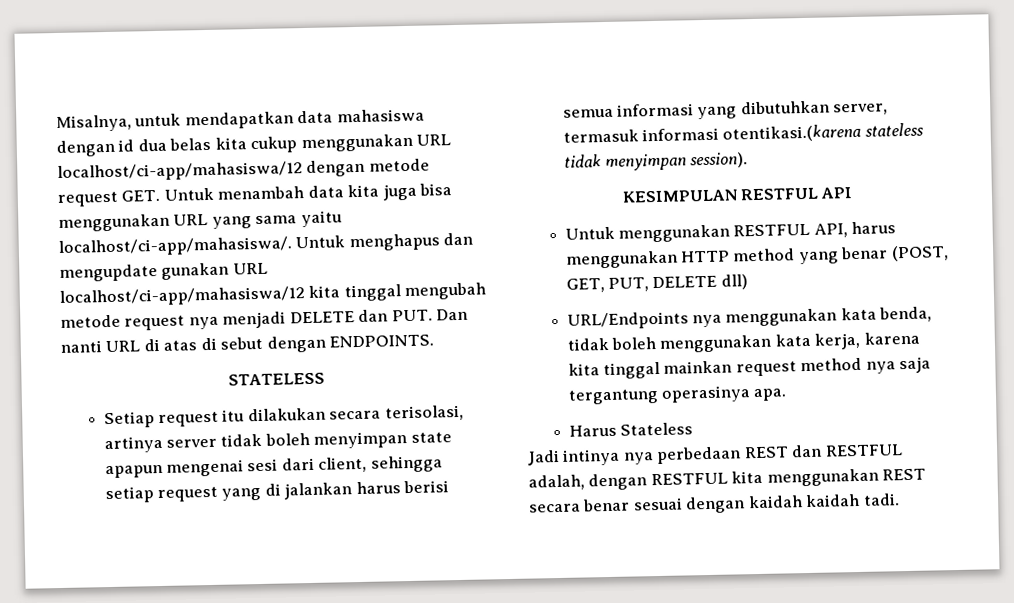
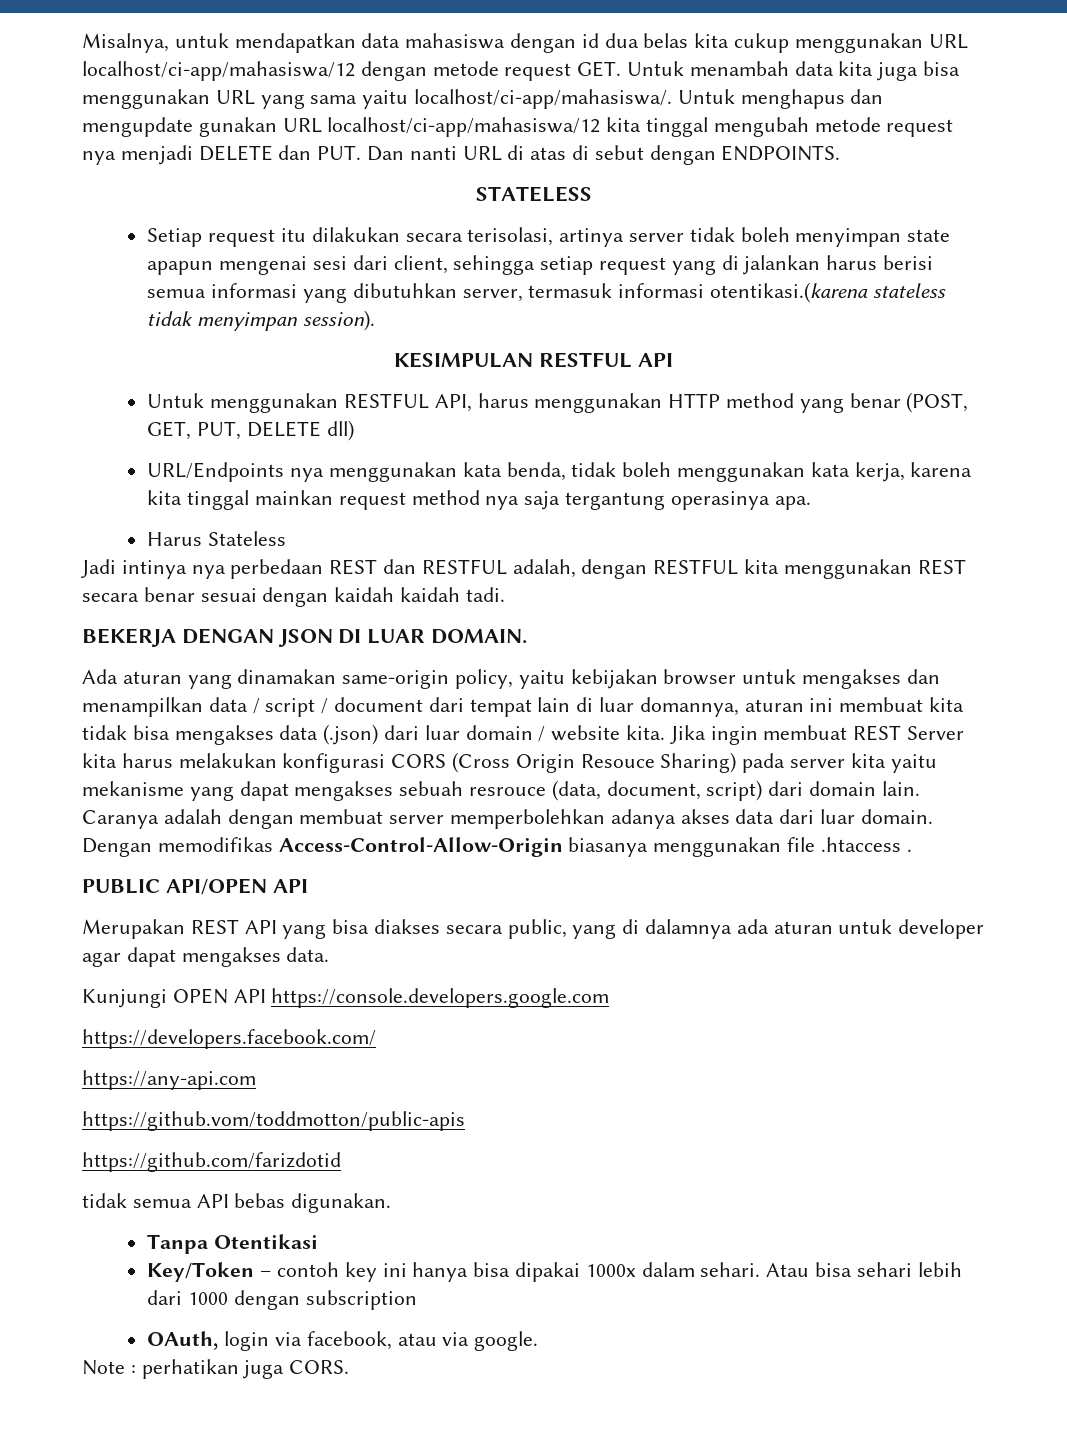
(900, 499) none -> [82,628,528,647] [82,669,940,689] [82,697,965,717] [82,724,965,745] [82,752,937,773] [82,780,920,801] [82,809,933,829] [82,837,912,857] [82,878,308,895] [82,919,985,939] [82,947,330,967] [82,988,610,1008] [82,1029,376,1049] [82,1070,256,1090] [82,1111,465,1131] [82,1152,341,1172] [82,1193,392,1213] [147,1234,319,1254] [147,1262,962,1282] [147,1290,417,1310] [147,1331,539,1351] [82,1359,350,1379] // BEKERJA DENGAN JSON DI LUAR DOMAIN. // Ada aturan yang dinamakan same-origin policy, yaitu kebijakan browser untuk mengakses dan menampilkan data / script / document dari tempat lain di luar domannya, aturan ini membuat kita tidak bisa mengakses data (.json) dari luar domain / website kita. Jika ingin membuat REST Server kita harus melakukan konfigurasi CORS (Cross Origin Resouce Sharing) pada server kita yaitu mekanisme yang dapat mengakses sebuah resrouce (data, document, script) dari domain lain. Caranya adalah dengan membuat server memperbolehkan adanya akses data dari luar domain. Dengan memodifikas Access-Control-Allow-Origin biasanya menggunakan file .htaccess . // PUBLIC API/OPEN API // Merupakan REST API yang bisa diakses secara public, yang di dalamnya ada aturan untuk developer agar dapat mengakses data. // Kunjungi OPEN API https://console.developers.google.com // https://developers.facebook.com/ // https://any-api.com // https://github.vom/toddmotton/public-apis // https://github.com/farizdotid // tidak semua API bebas digunakan. // Tanpa Otentikasi // Key/Token – contoh key ini hanya bisa dipakai 1000x dalam sehari. Atau bisa sehari lebih dari 1000 dengan subscription // OAuth, login via facebook, atau via google. // Note : perhatikan juga CORS.

